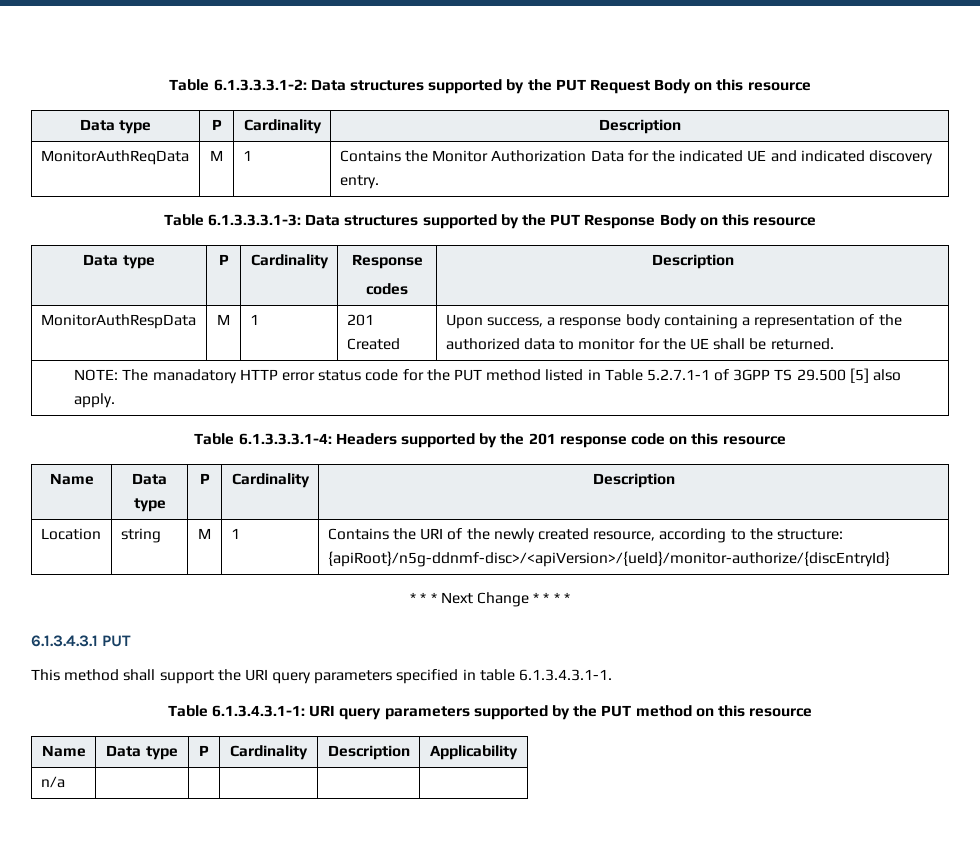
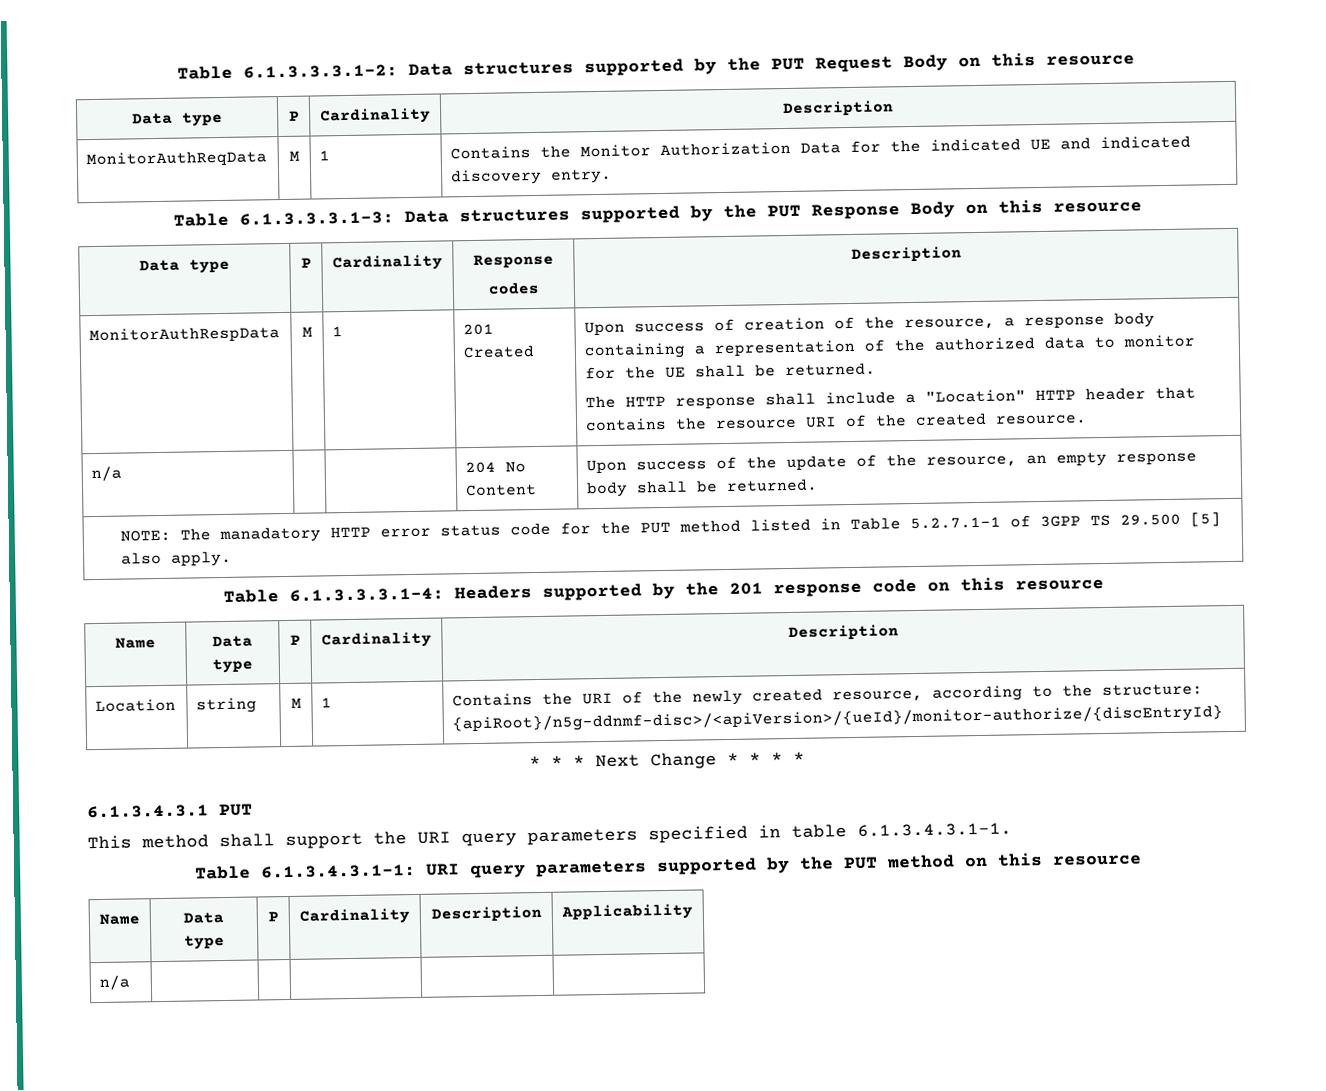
[487,317,544,327] success, -> [634,316,996,333] success of creation of the resource,
(834, 344) none -> [585,386,1197,410] [585,412,1088,432] [91,466,123,482] [465,461,527,474] [466,483,538,497] [586,451,1198,475] [586,478,819,498] // The HTTP response shall include a "Location" HTTP header that contains the resource URI of the created resource. // n/a | | | 204 No Content | Upon success of the update of the resource, an empty response body shall be returned.

